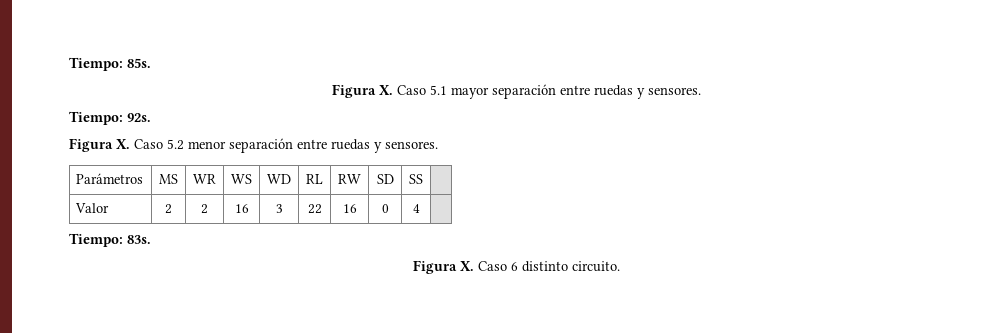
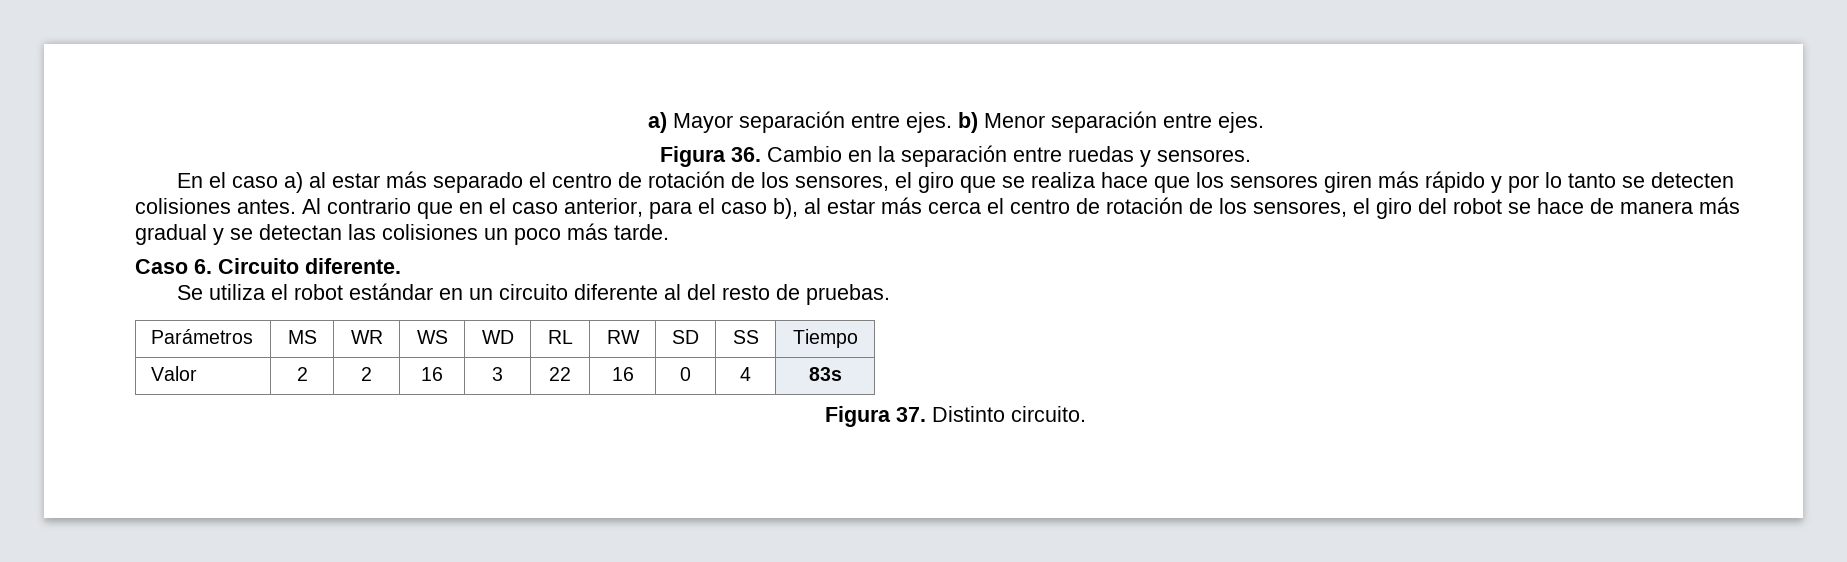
[69,57,151,71] [332,84,701,99] [69,111,151,125] [69,138,438,153] Tiempo: 85s. // Figura X. Caso 5.1 mayor separación entre ruedas y sensores. // Tiempo: 92s. // Figura X. Caso 5.2 menor separación entre ruedas y sensores. -> [647,111,1264,133] [660,145,1251,167] [176,171,1734,193] [135,197,1740,219] [135,223,669,245] [135,258,401,274] [176,283,890,305] a) Mayor separación entre ejes. b) Menor separación entre ejes. // Figura 36. Cambio en la separación entre ruedas y sensores. // En el caso a) al estar más separado el centro de rotación de los sensores, el giro que se realiza hace que los sensores giren más rápido y por lo tanto se detecten colisiones antes. Al contrario que en el caso anterior, para el caso b), al estar más cerca el centro de rotación de los sensores, el giro del robot se hace de manera más gradual y se detectan las colisiones un poco más tarde. // Caso 6. Circuito diferente. // Se utiliza el robot estándar en un circuito diferente al del resto de pruebas.
(423, 179) none -> [792,329,858,348] Tiempo
[69,233,151,247] [413,260,568,274] // Tiempo: 83s. // Figura X. Caso 6 distinto -> [808,367,842,381] [825,406,1005,427] 83s // Figura 37. Distinto

